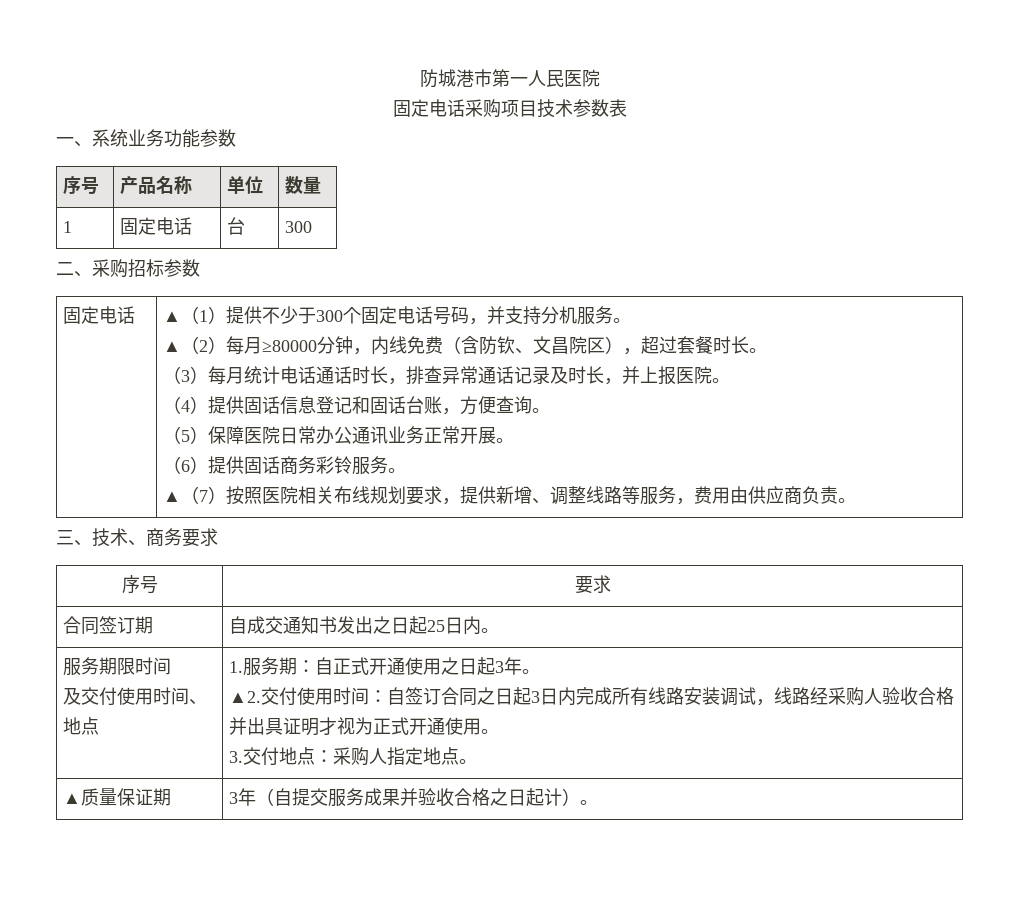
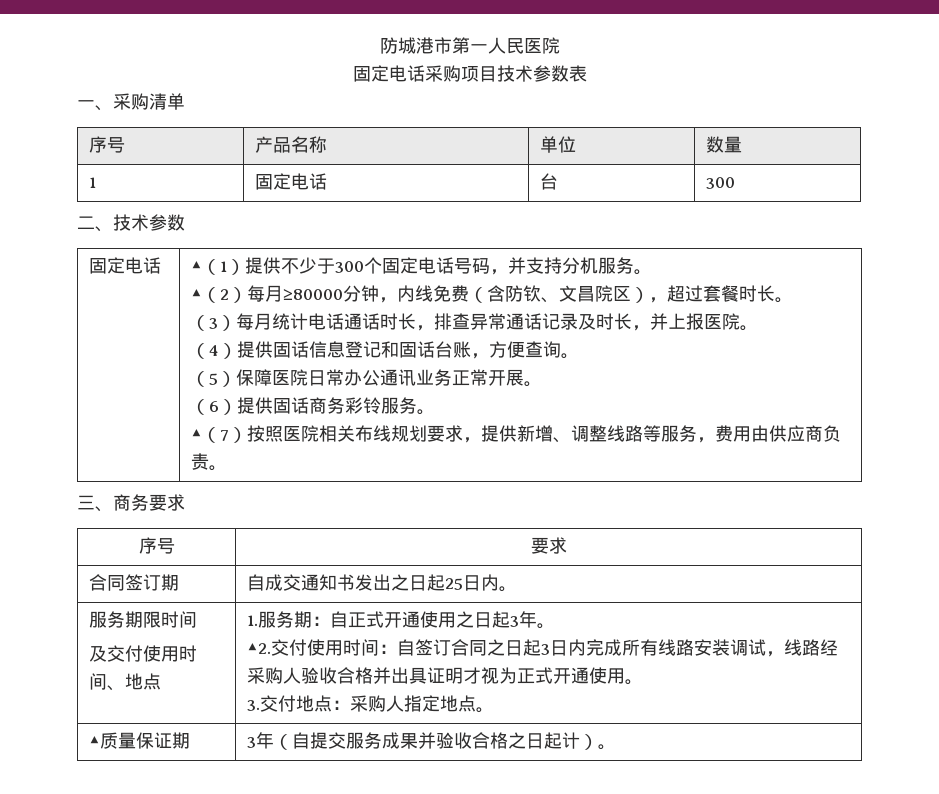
[92,129,236,148] 系统业务功能参数 -> [113,93,185,110] 采购清单
[92,259,164,278] 采购招标 -> [113,214,149,231] 技术
[92,528,146,547] 技术、 -> (113, 509) none

